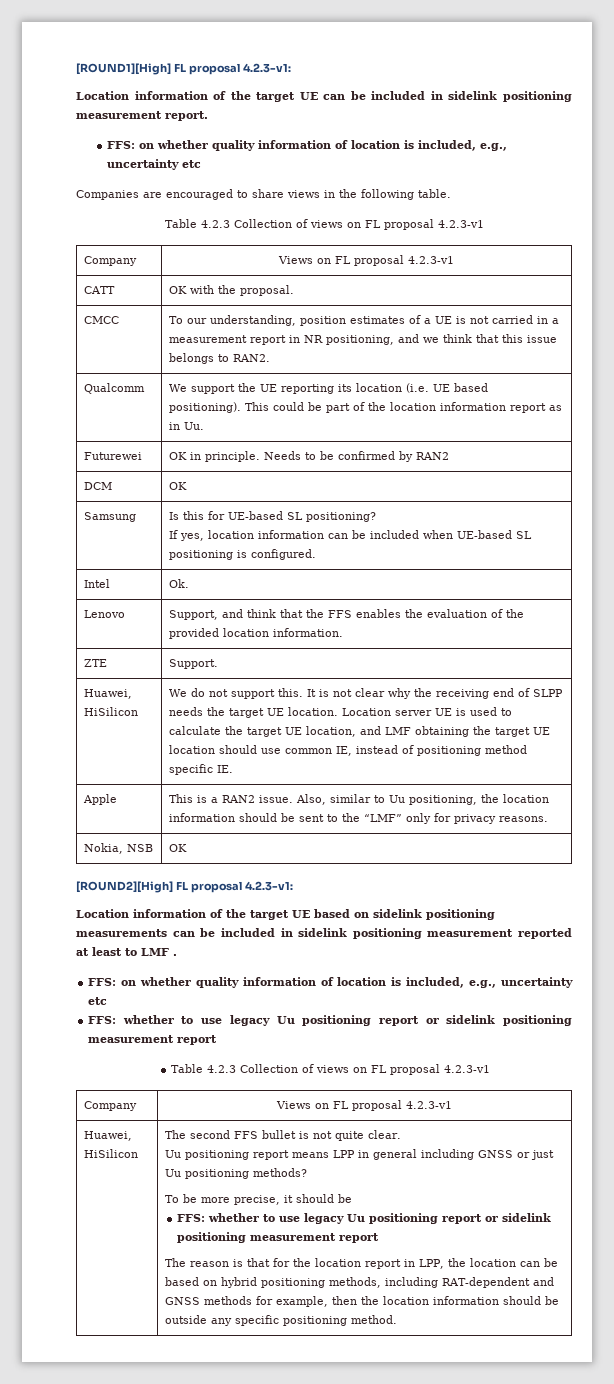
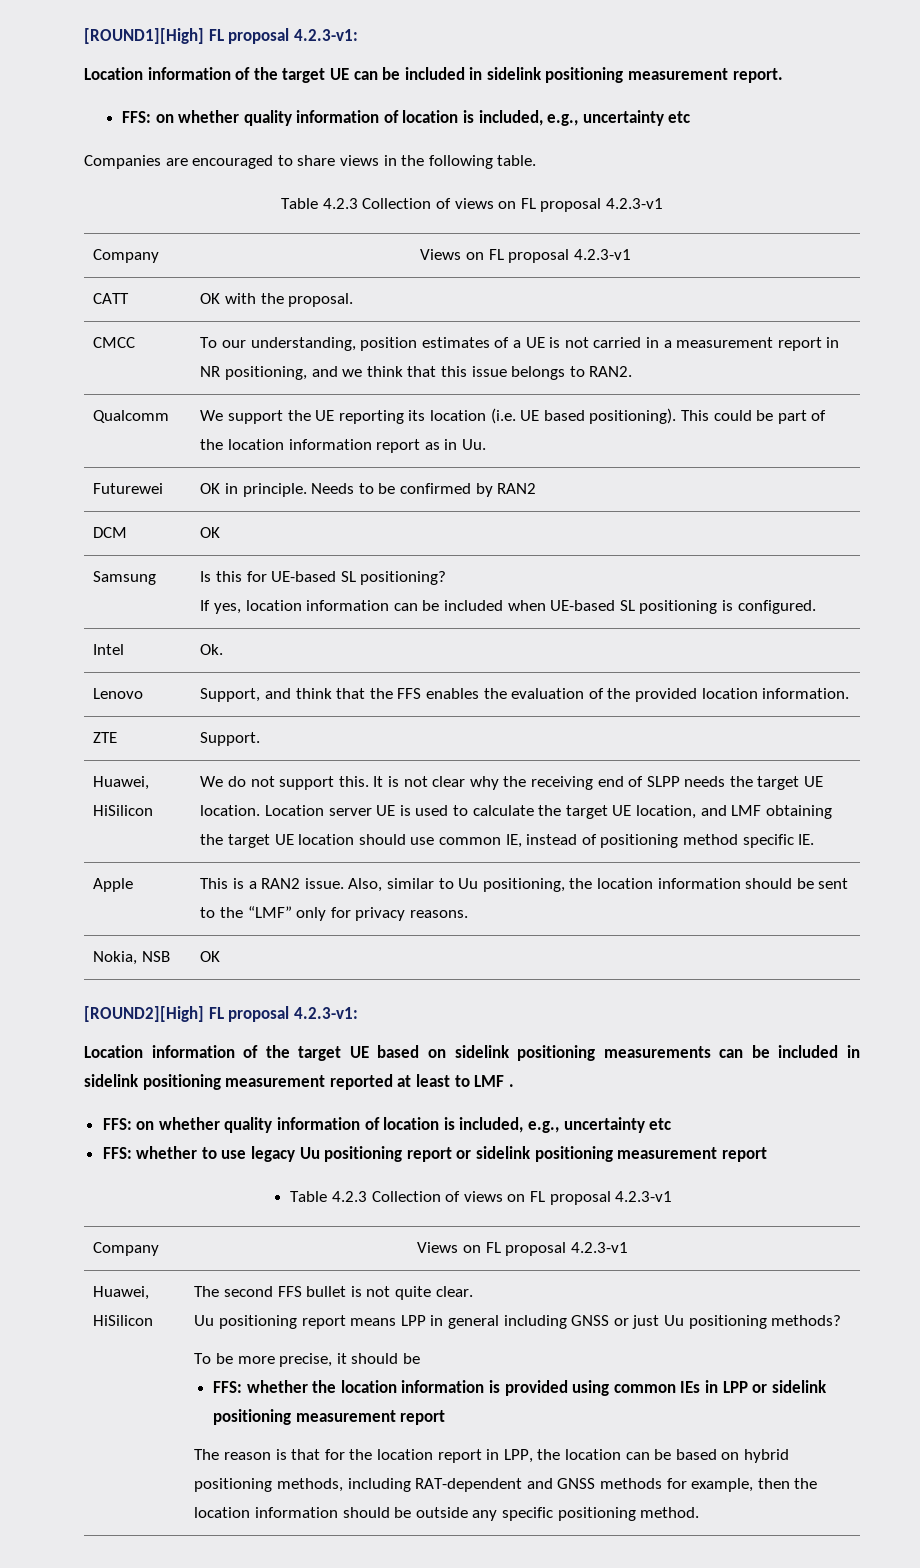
[263,1213,483,1224] to use legacy Uu positioning report -> [312,1380,748,1396] the location information is provided using common IEs in LPP

